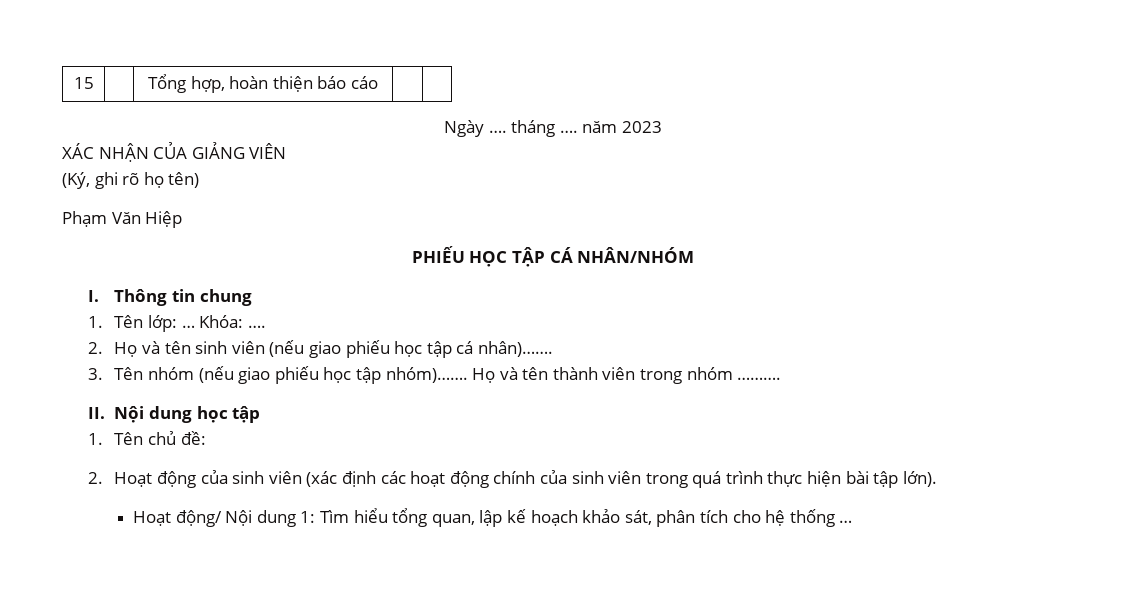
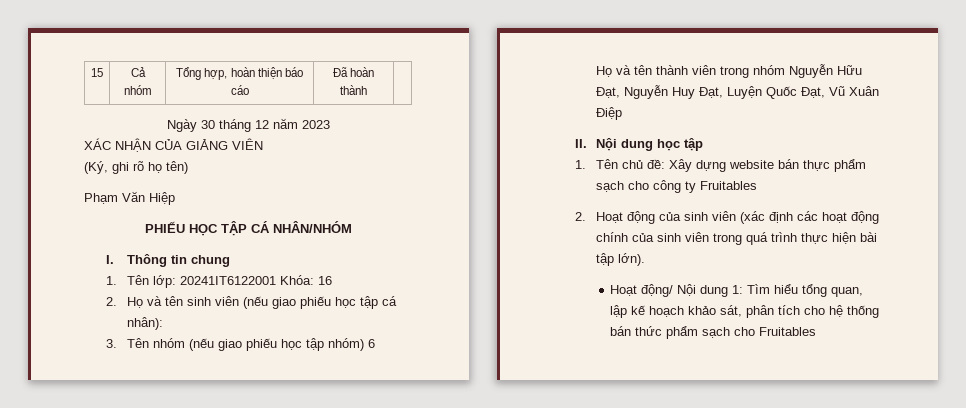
(94, 83) none -> [130,67,146,77] [123,85,152,95] Cả nhóm
[444,120,578,137] | // Ngày …. tháng …. -> [332,67,375,77] [340,85,367,95] [167,119,269,132] Đã hoàn thành | // Ngày 30 tháng 12
[181,315,266,328] … Khóa: …. -> [180,275,333,285] 20241IT6122001 Khóa: 16
[477,341,553,357] nhân)……. -> [127,317,164,330] nhân):
[385,367,468,383] nhóm)……. -> [328,338,376,351] nhóm) 6 //
[737,377,782,380] ………. -> [789,64,863,78] [596,85,880,99] [596,107,623,120] Nguyễn Hữu Đạt, Nguyễn Huy Đạt, Luyện Quốc Đạt, Vũ Xuân Điệp
(206, 438) none -> [669,159,867,172] [596,180,758,193] Xây dựng website bán thực phẩm sạch cho công ty Fruitables
[839,520,853,523] … -> [610,326,817,339] bán thức phẩm sạch cho Fruitables

